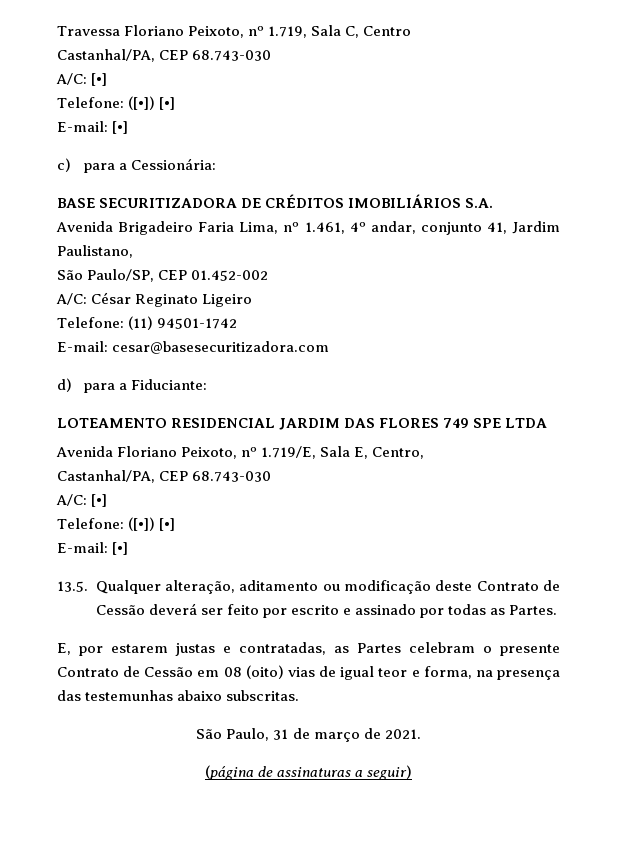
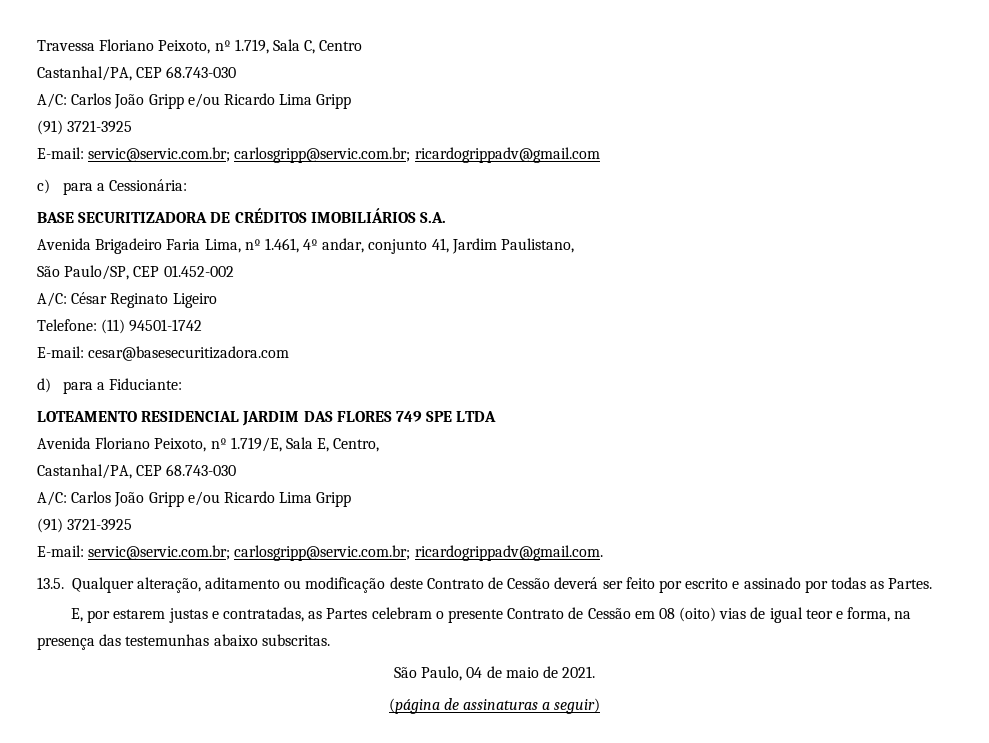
[91,73,108,86] [57,96,176,110] [57,121,129,134] [•] // Telefone: ([•]) [•] // E-mail: [•] -> [71,93,352,109] [37,120,133,135] [37,147,600,163] Carlos João Gripp e/ou Ricardo Lima Gripp // (91) 3721-3925 // E-mail: servic@servic.com.br; carlosgripp@servic.com.br; ricardogrippadv@gmail.com
[91,494,108,507] [57,517,176,531] [57,542,129,555] [•] // Telefone: ([•]) [•] // E-mail: [•] -> [71,491,352,507] [37,518,133,533] [37,545,603,561] Carlos João Gripp e/ou Ricardo Lima Gripp // (91) 3721-3925 // E-mail: servic@servic.com.br; carlosgripp@servic.com.br; ricardogrippadv@gmail.com.
[273,728,360,742] 31 de março -> [466,666,539,678] 04 de maio

